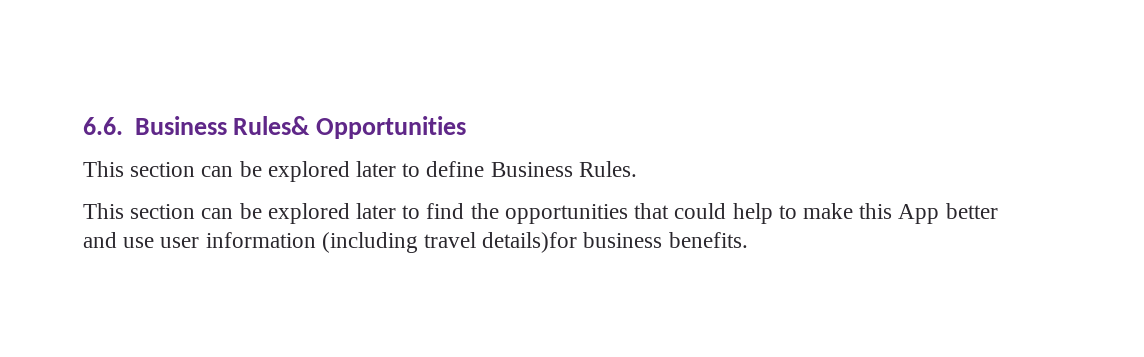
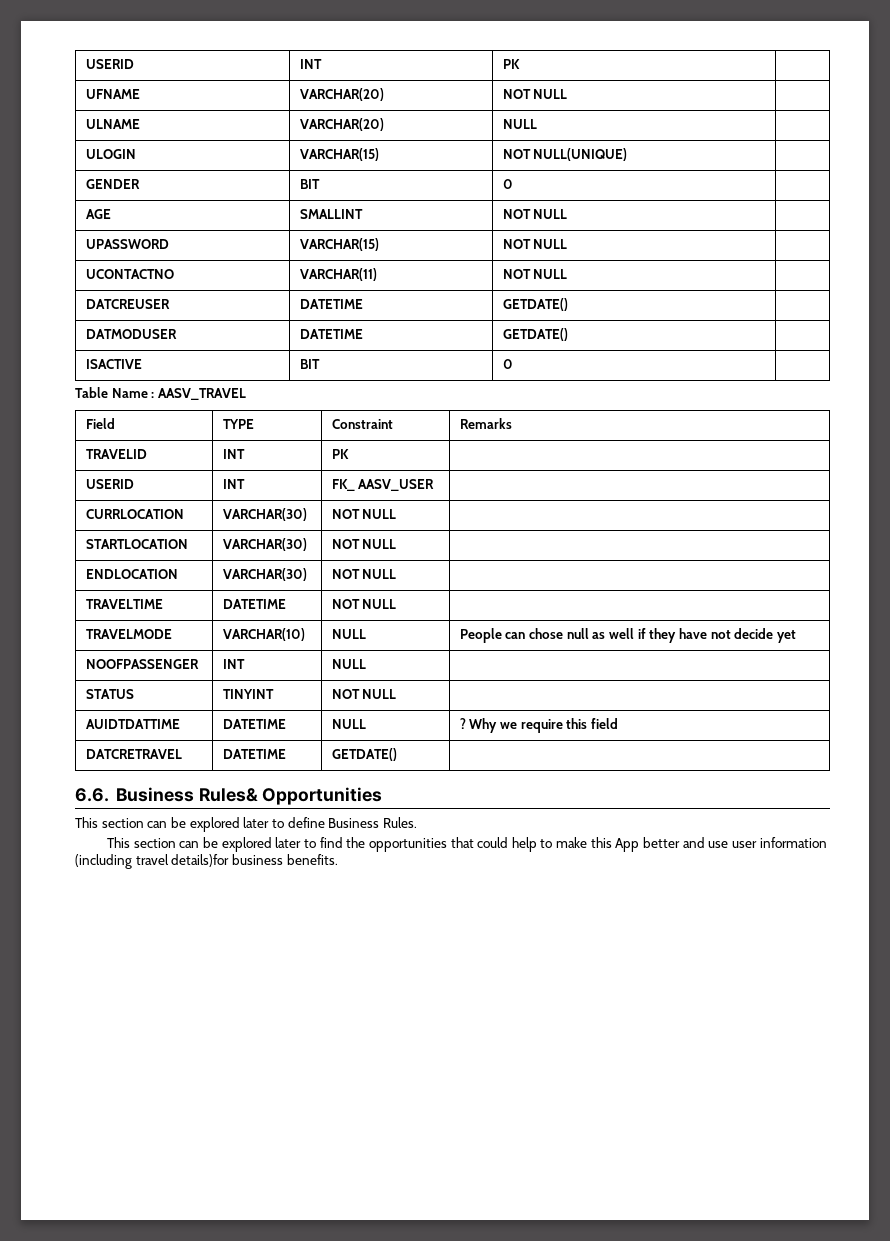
(83, 126) none -> [85,59,134,69] [299,59,322,69] [502,59,520,69] [85,89,140,99] [299,88,384,101] [502,89,568,99] [85,119,140,129] [299,118,384,131] [502,119,537,129] [85,149,136,159] [299,148,379,161] [502,148,628,161] [85,179,140,189] [299,179,320,189] [502,179,513,189] [85,209,111,219] [299,209,363,219] [502,209,568,219] [85,239,169,249] [299,238,379,251] [502,239,568,249] [85,269,174,279] [299,268,377,281] [502,269,568,279] [85,299,170,309] [299,299,363,309] [502,298,568,311] [85,329,177,339] [299,329,363,339] [502,328,568,341] [85,359,142,369] [299,359,320,369] [502,359,513,369] [75,387,246,400] [85,418,115,429] [222,419,254,429] [331,419,393,429] [459,418,512,429] [85,449,147,459] [222,449,245,459] [331,449,349,459] [85,479,134,489] [222,479,245,489] [331,479,435,491] [85,509,184,519] [222,508,307,521] [331,509,397,519] [85,539,188,549] [222,538,307,551] [331,539,397,549] [85,569,178,579] [222,568,307,581] [331,569,397,579] [85,599,163,609] [222,599,286,609] [331,599,397,609] [85,629,172,639] [222,628,305,641] [331,629,366,639] [459,628,796,643] [85,659,199,669] [222,659,245,669] [331,659,366,669] [85,689,134,699] [222,689,274,699] [331,689,397,699] [85,719,180,729] [222,719,286,729] [331,719,366,729] [459,718,618,733] [85,749,182,759] [222,749,286,759] [331,748,397,761] USERID | INT | PK | // UFNAME | VARCHAR(20) | NOT NULL | // ULNAME | VARCHAR(20) | NULL | // ULOGIN | VARCHAR(15) | NOT NULL(UNIQUE) | // GENDER | BIT | 0 | // AGE | SMALLINT | NOT NULL | // UPASSWORD | VARCHAR(15) | NOT NULL | // UCONTACTNO | VARCHAR(11) | NOT NULL | // DATCREUSER | DATETIME | GETDATE() | // DATMODUSER | DATETIME | GETDATE() | // ISACTIVE | BIT | 0 | // Table Name : AASV_TRAVEL // Field | TYPE | Constraint | Remarks // TRAVELID | INT | PK | // USERID | INT | FK_ AASV_USER | // CURRLOCATION | VARCHAR(30) | NOT NULL | // STARTLOCATION | VARCHAR(30) | NOT NULL | // ENDLOCATION | VARCHAR(30) | NOT NULL | // TRAVELTIME | DATETIME | NOT NULL | // TRAVELMODE | VARCHAR(10) | NULL | People can chose null as well if they have not decide yet // NOOFPASSENGER | INT | NULL | // STATUS | TINYINT | NOT NULL | // AUIDTDATTIME | DATETIME | NULL | ? Why we require this field // DATCRETRAVEL | DATETIME | GETDATE() | //

